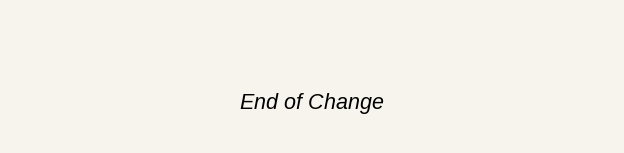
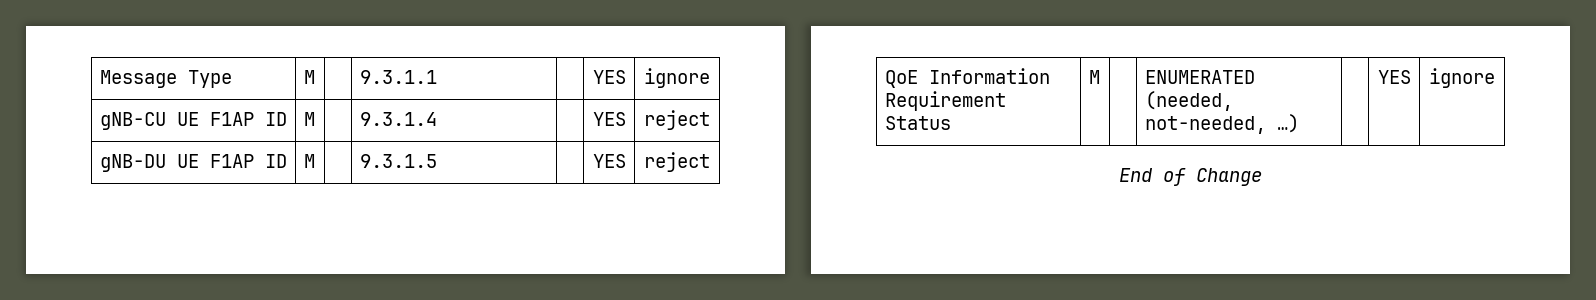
(240, 101) none -> [99,70,232,88] [303,70,315,84] [359,70,437,84] [592,70,626,84] [644,68,710,88] [99,112,287,130] [303,112,315,126] [359,112,437,126] [592,112,626,126] [644,110,710,130] [99,154,287,172] [303,154,315,168] [359,154,437,168] [592,154,626,168] [644,152,710,172] [884,68,1050,88] [884,91,1006,111] [884,116,951,130] [1088,70,1100,84] [1144,70,1255,84] [1144,91,1233,111] [1144,114,1299,134] [1377,70,1411,84] [1429,68,1495,88] Message Type | M | | 9.3.1.1 | | YES | ignore // gNB-CU UE F1AP ID | M | | 9.3.1.4 | | YES | reject // gNB-DU UE F1AP ID | M | | 9.3.1.5 | | YES | reject // QoE Information Requirement Status | M | | ENUMERATED (needed, not-needed, …) | | YES | ignore //

